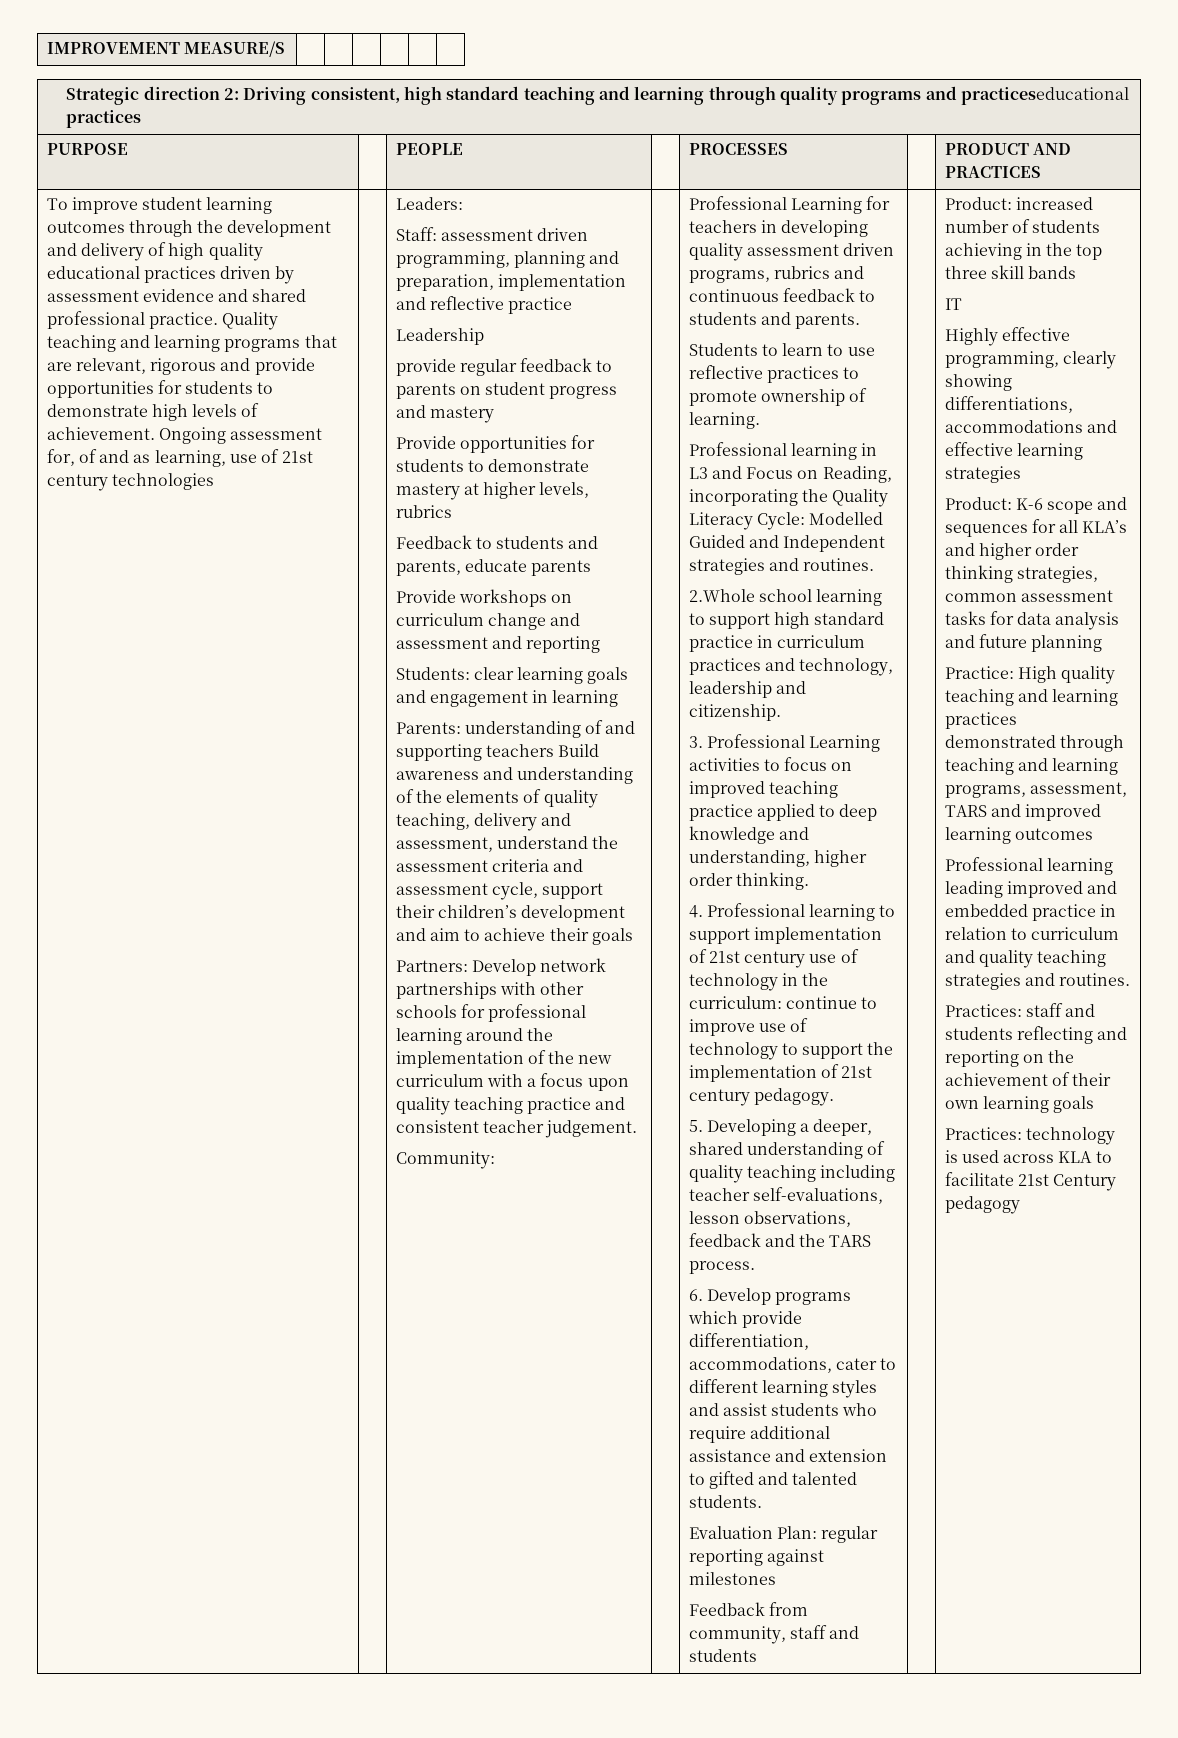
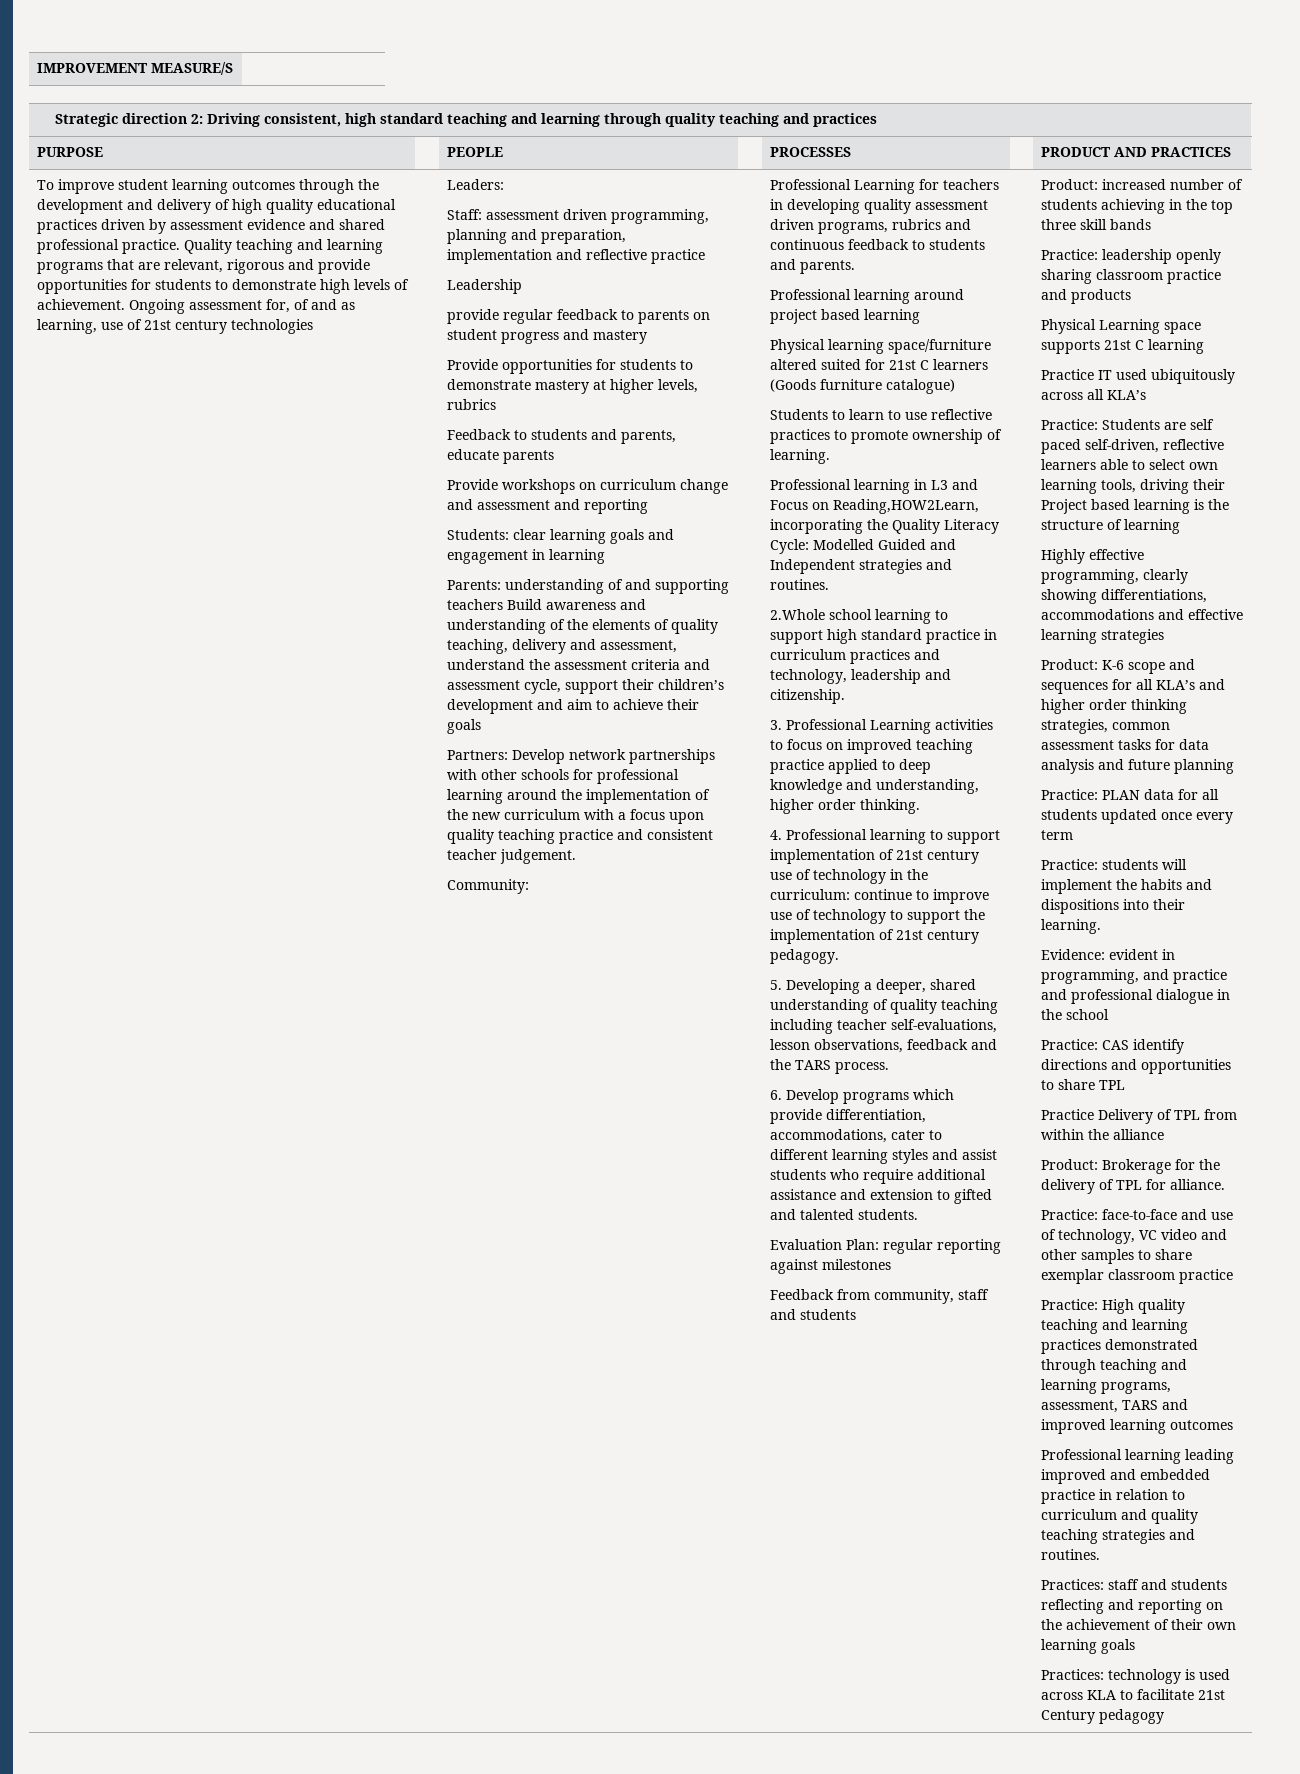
[841,86,1129,105] programs and practiceseducational -> [718,113,809,127] teaching and
(861, 321) none -> [769,289,964,304] [769,309,920,324] [769,339,991,354] [769,359,988,370] [769,379,955,394] // Professional learning around project based learning // Physical learning space/furniture altered suited for 21st C learners (Goods furniture catalogue)
[822,466,892,483] Reading, -> [832,499,979,514] Reading,HOW2Learn,
[944,298,962,310] IT -> [1040,249,1221,264] [1040,269,1221,284] [1040,289,1131,304] [1040,319,1201,334] [1040,339,1204,354] [1040,369,1235,384] [1040,389,1146,400] [1040,419,1214,430] [1040,439,1224,454] [1040,459,1218,470] [1040,479,1225,494] [1040,499,1229,514] [1040,519,1180,534] Practice: leadership openly sharing classroom practice and products // Physical Learning space supports 21st C learning // Practice IT used ubiquitously across all KLA’s // Practice: Students are self paced self-driven, reflective learners able to select own learning tools, driving their Project based learning is the structure of learning
(1103, 643) none -> [1040,789,1219,800] [1040,809,1233,824] [1040,830,1073,840] [1040,859,1187,870] [1040,879,1212,894] [1040,899,1185,914] [1040,919,1101,934] [1040,949,1175,960] [1040,969,1227,984] [1040,989,1230,1004] [1040,1009,1109,1020] [1040,1039,1184,1054] [1040,1059,1231,1074] [1040,1079,1125,1090] [1040,1109,1237,1124] [1040,1129,1164,1140] [1040,1159,1220,1174] [1040,1179,1225,1194] [1040,1209,1233,1220] [1040,1229,1227,1244] [1040,1249,1192,1264] [1040,1269,1233,1284] // Practice: PLAN data for all students updated once every term // Practice: students will implement the habits and dispositions into their learning. // Evidence: evident in programming, and practice and professional dialogue in the school // Practice: CAS identify directions and opportunities to share TPL // Practice Delivery of TPL from within the alliance // Product: Brokerage for the delivery of TPL for alliance. // Practice: face-to-face and use of technology, VC video and other samples to share exemplar classroom practice

